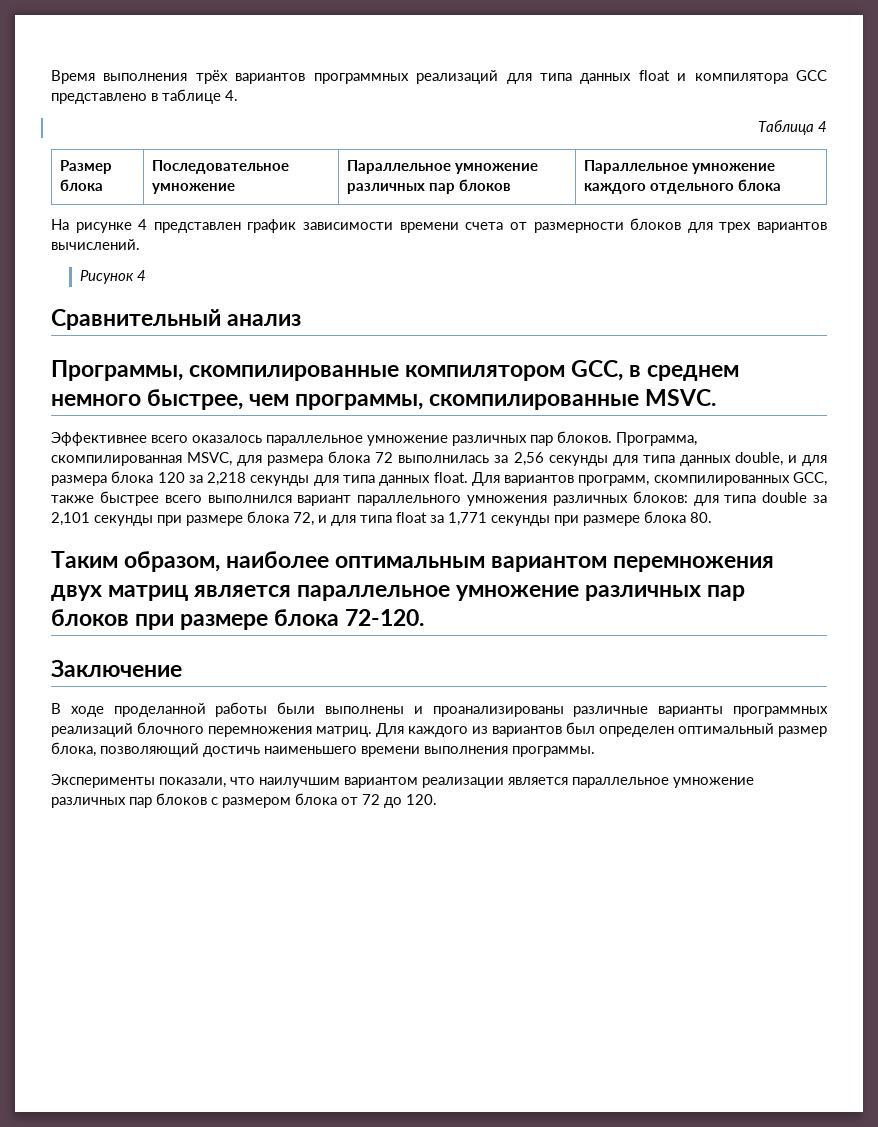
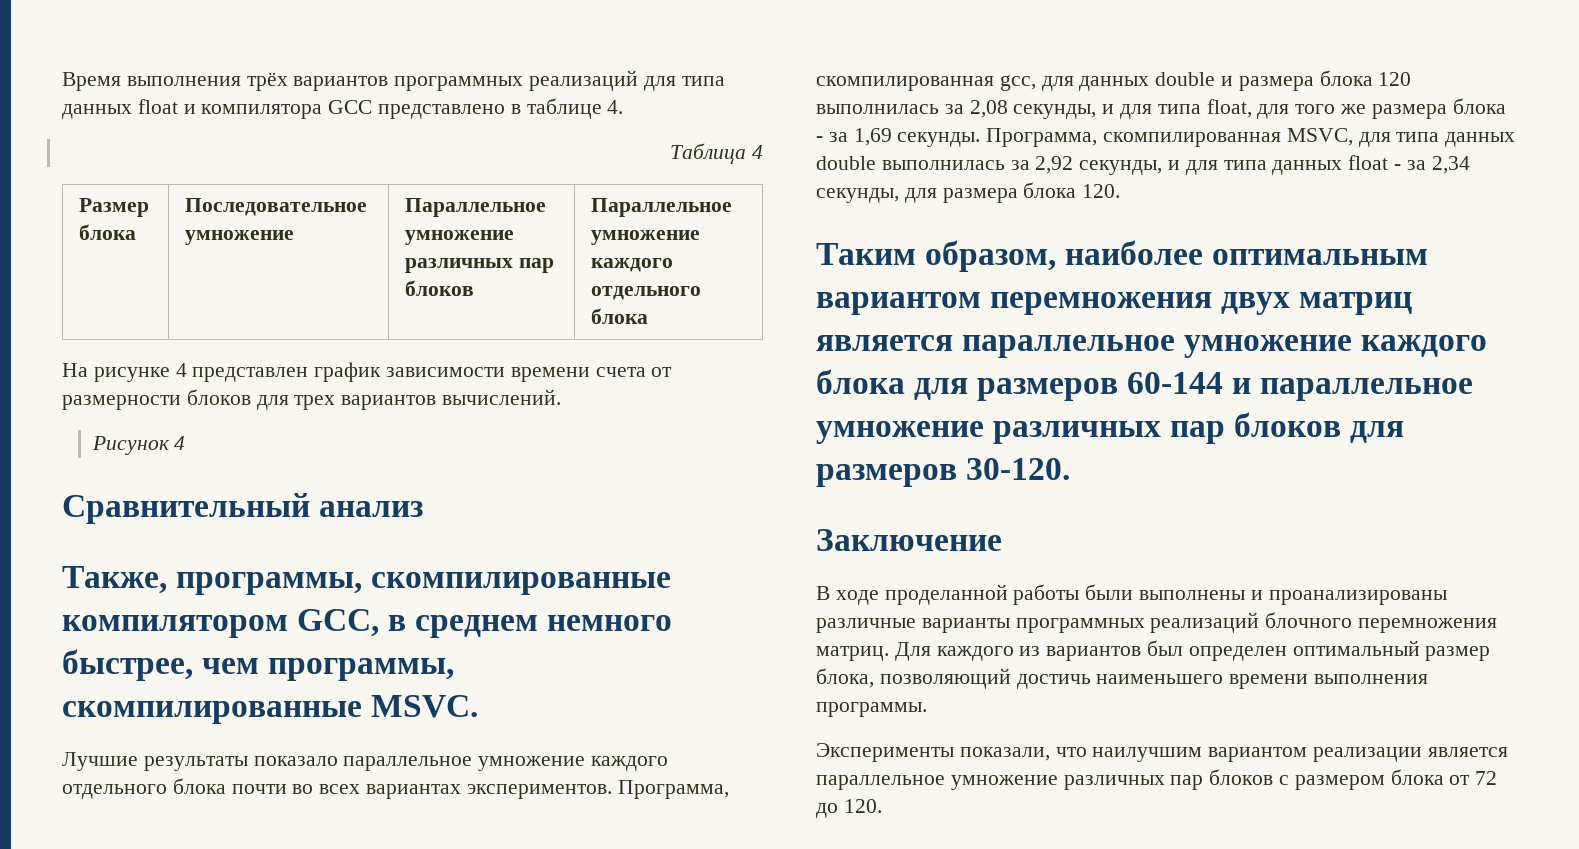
[51,360,183,381] Программы, -> [62,566,363,595] Также, программы,
[51,431,697,446] [51,451,828,466] [51,471,828,486] [51,491,828,506] [51,511,712,526] Эффективнее всего оказалось параллельное умножение различных пар блоков. Программа, скомпилированная MSVC, для размера блока 72 выполнилась за 2,56 секунды для типа данных double, и для размера блока 120 за 2,218 секунды для типа данных float. Для вариантов программ, скомпилированных GCC, также быстрее всего выполнился вариант параллельного умножения различных блоков: для типа double за 2,101 секунды при размере блока 72, и для типа float за 1,771 секунды при размере блока 80. -> [62,752,669,771] [62,778,729,799] [816,70,1412,91] [816,98,1506,119] [816,128,1516,147] [816,155,1470,175] [816,182,1121,203] Лучшие результаты показало параллельное умножение каждого отдельного блока почти во всех вариантах экспериментов. Программа, скомпилированная gcc, для данных double и размера блока 120 выполнилась за 2,08 секунды, и для типа float, для того же размера блока - за 1,69 секунды. Программа, скомпилированная MSVC, для типа данных double выполнилась за 2,92 секунды, и для типа данных float - за 2,34 секунды, для размера блока 120.
[585,585,746,601] [51,609,425,630] различных пар блоков при размере блока 72-120. -> [1361,335,1488,357] [816,369,1474,401] [816,412,1405,444] [816,458,1071,487] каждого блока для размеров 60-144 и параллельное умножение различных пар блоков для размеров 30-120.

